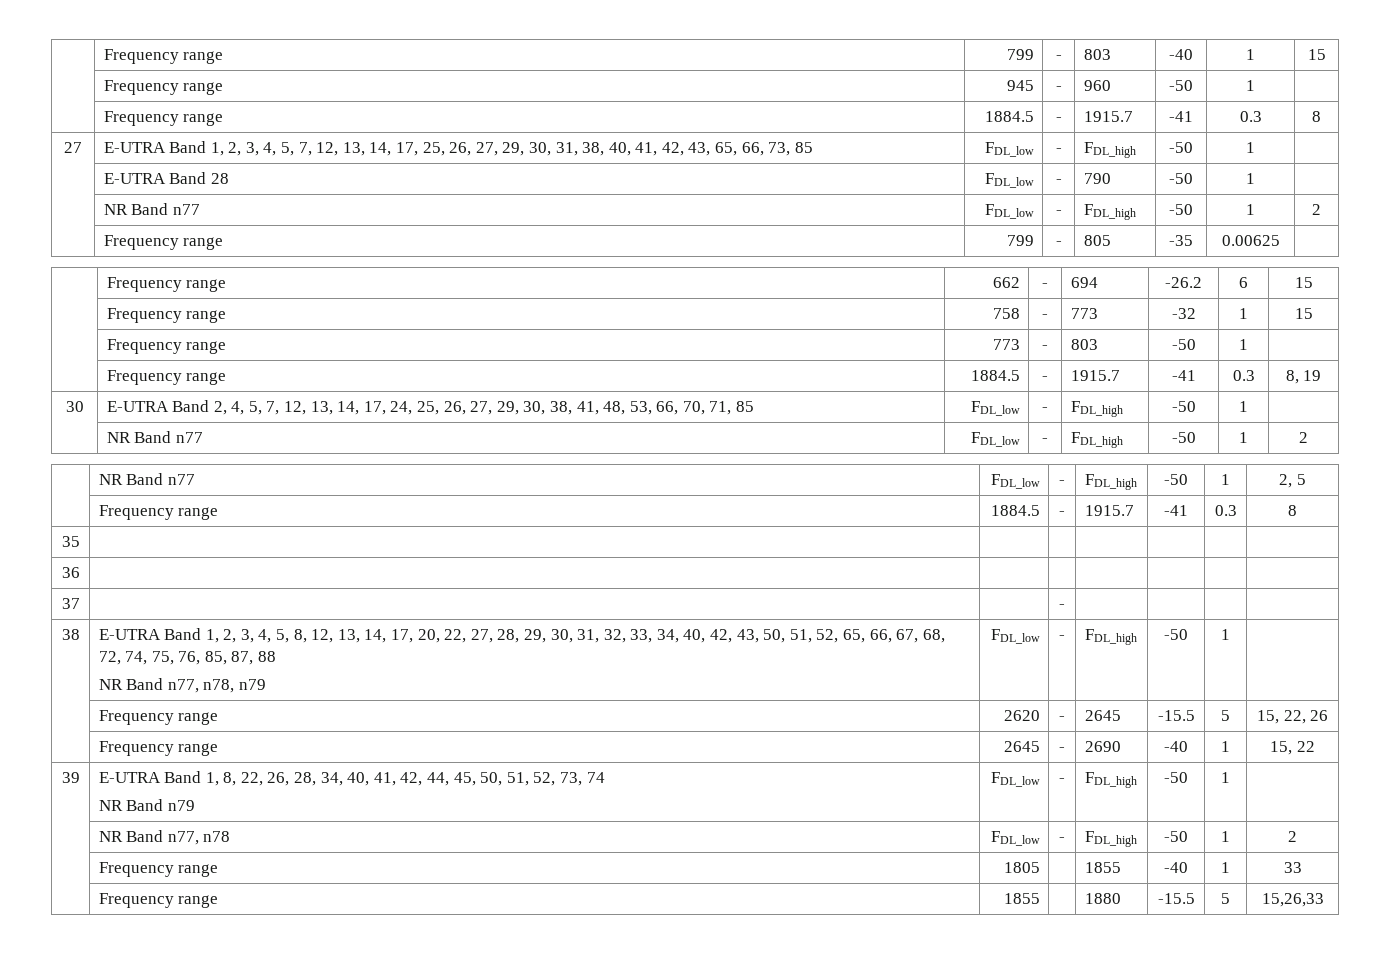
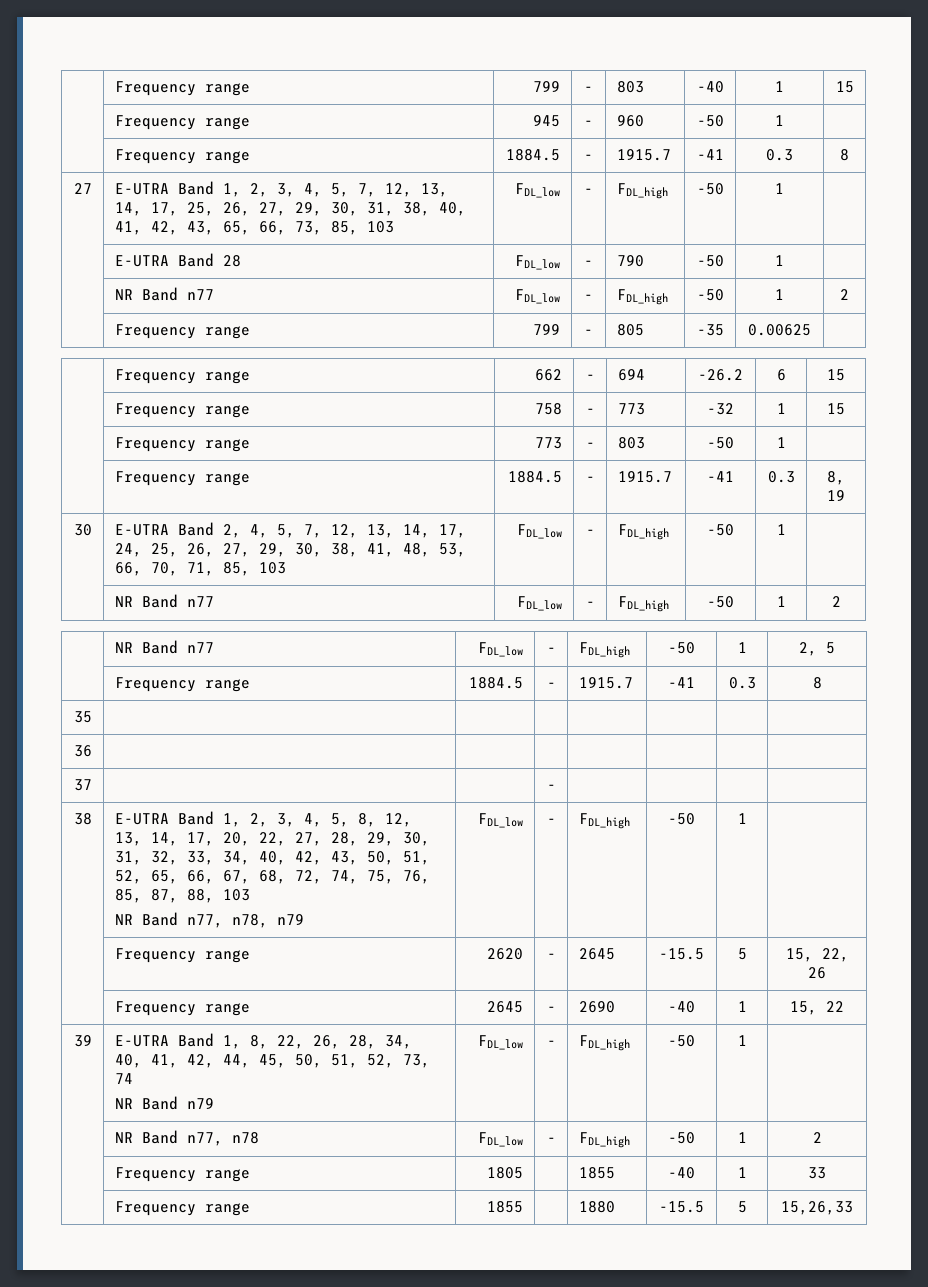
[794,142,813,153] 85 -> [330,221,394,235] 85, 103
[736,401,755,412] 85 -> [222,562,286,576] 85, 103
[258,651,277,662] 88 -> [186,889,250,903] 88, 103

